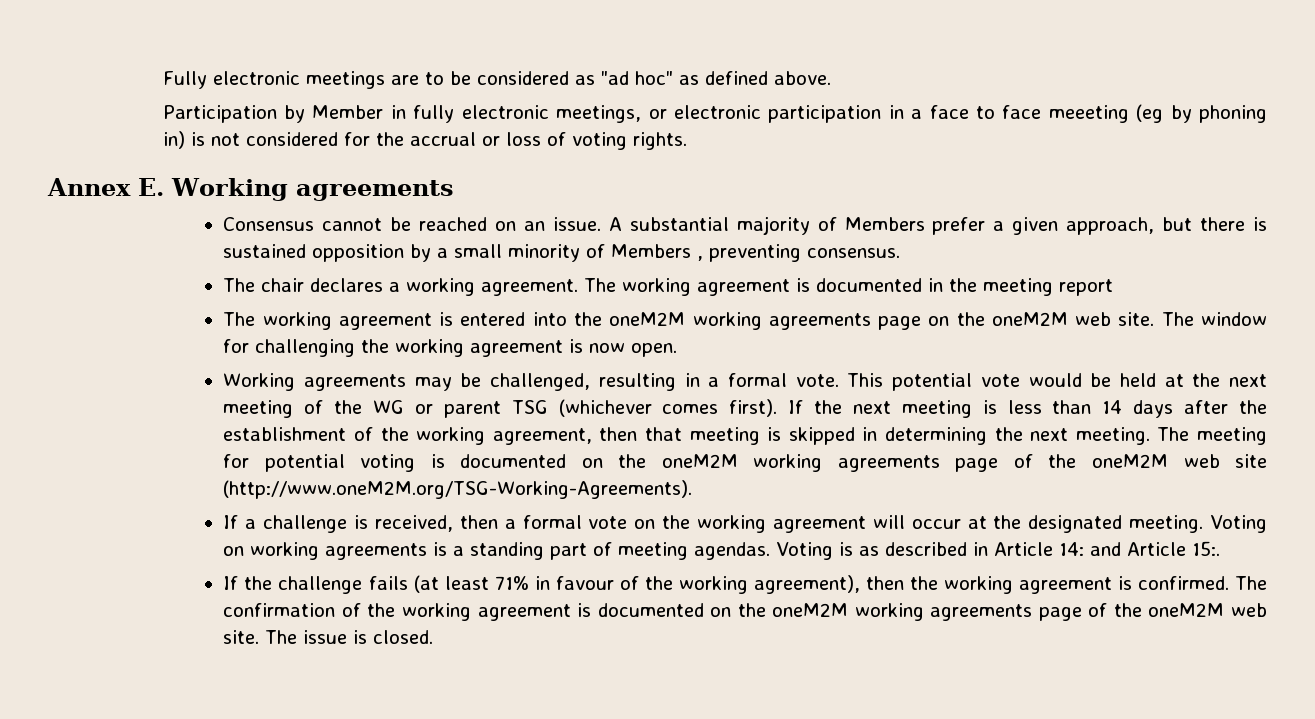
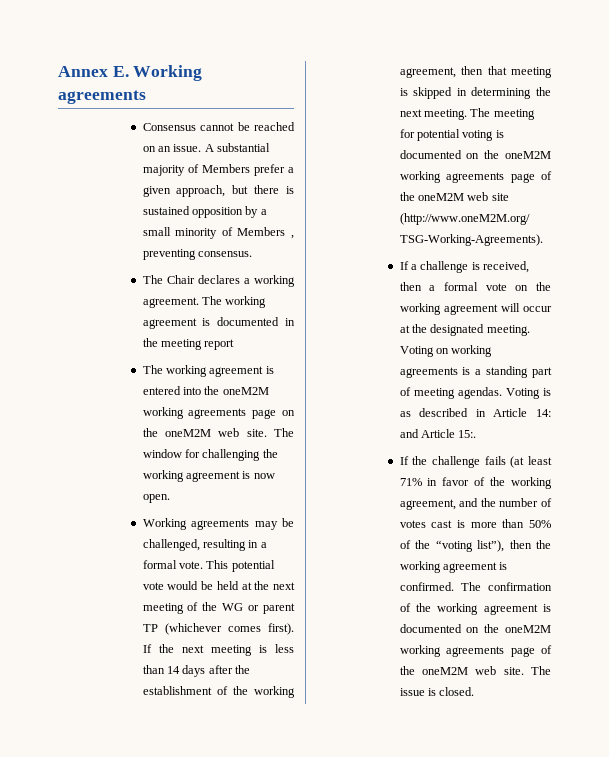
[162,71,831,89] [162,104,1267,123] [162,131,687,150] Fully electronic meetings are to be considered as "ad hoc" as defined above. // Participation by Member in fully electronic meetings, or electronic participation in a face to face meeeting (eg by phoning in) is not considered for the accrual or loss of voting rights. // -> (58, 71) none
[261,278,305,292] chair -> [166,275,195,284] Chair
[511,400,548,414] TSG -> [142,624,158,632] TP
[555,575,860,594] favour of the working agreement), -> [442,477,552,489] [399,498,552,510] [399,519,551,528] [399,540,505,552] favor of the working agreement, and the number of votes cast is more than 50% of the “voting list”),

